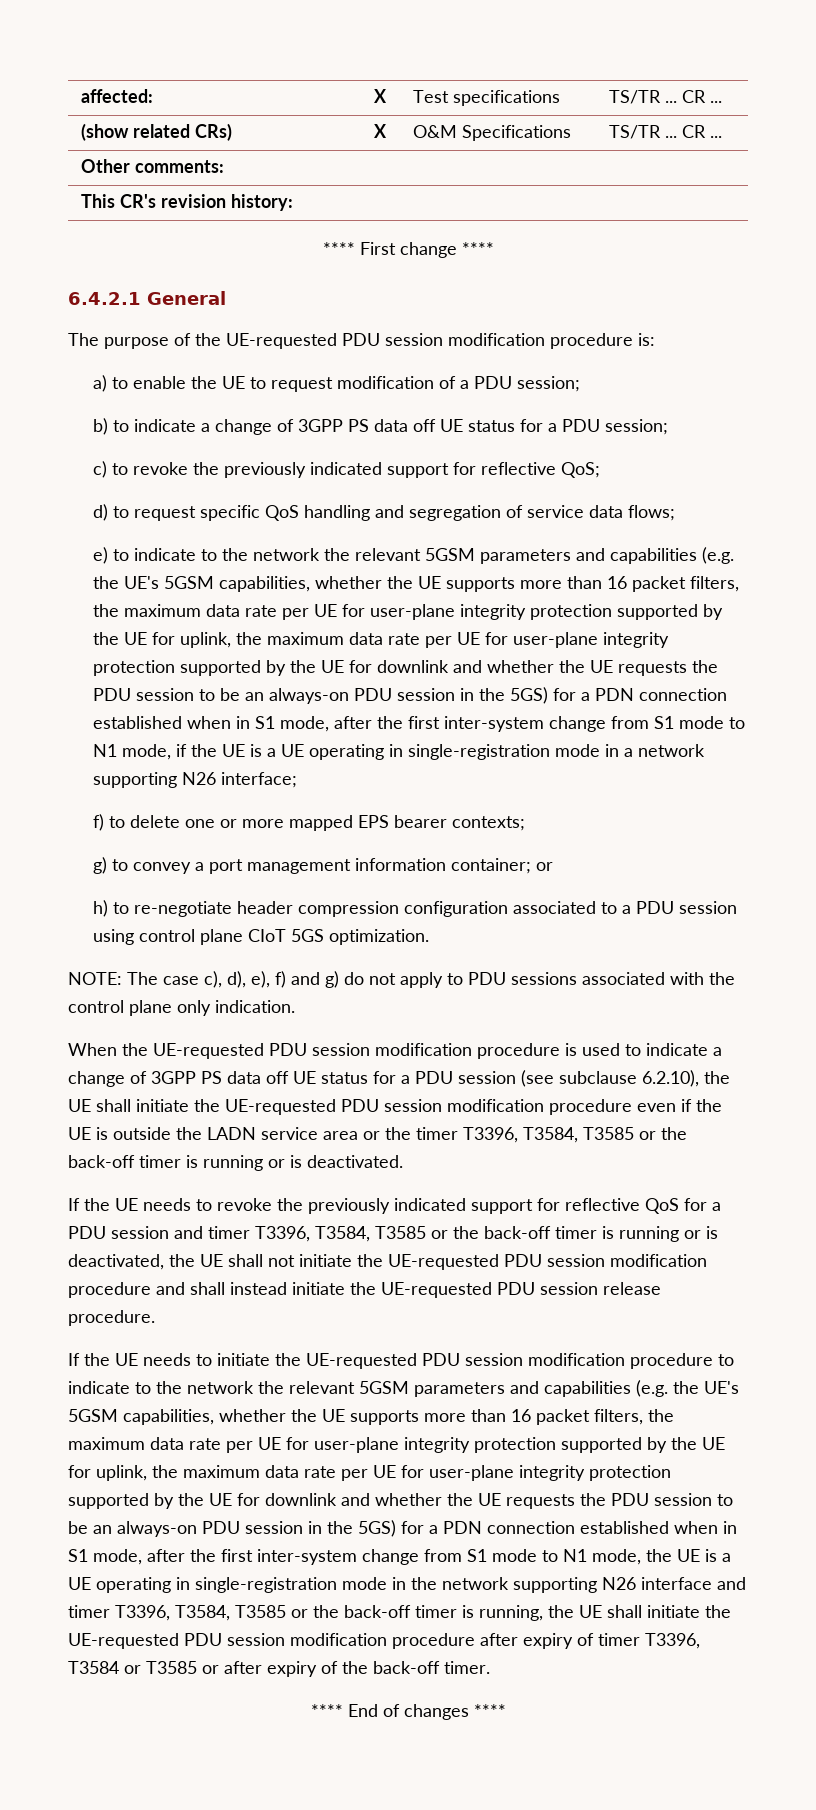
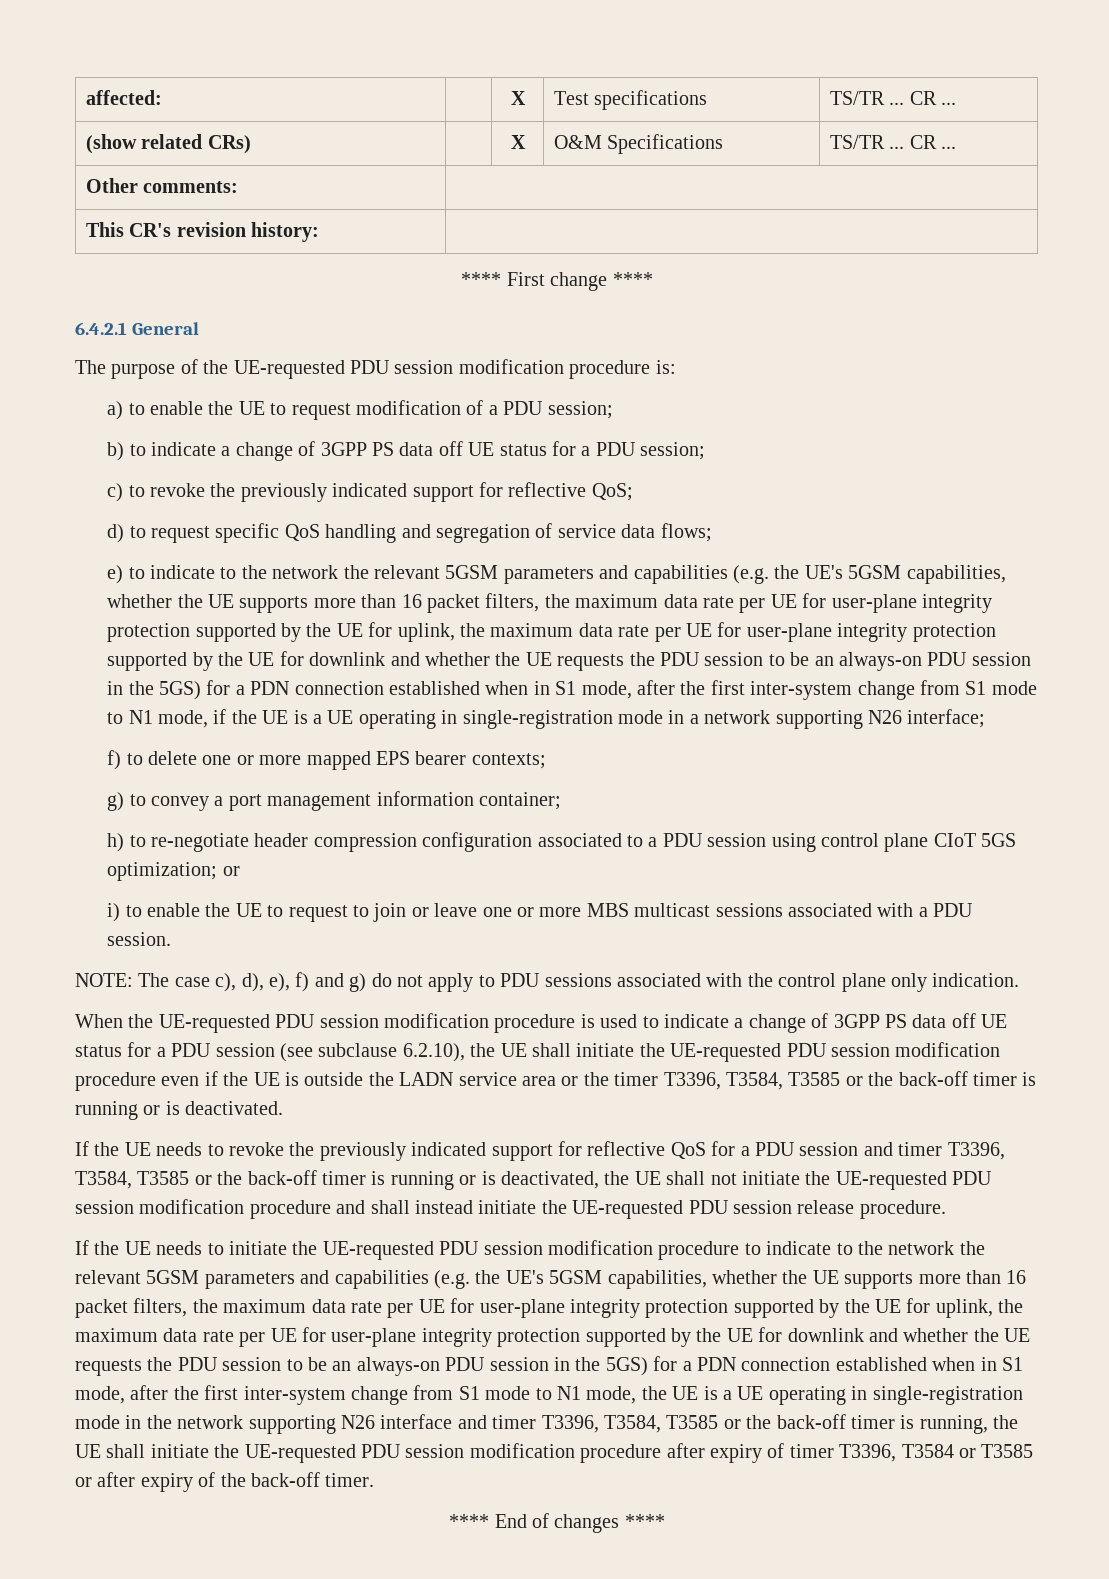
[535,862,553,871] or -> (562, 801) none
[328,929,429,945] optimization. -> [107,862,240,881] [107,903,974,922] [107,932,172,946] optimization; or // i) to enable the UE to request to join or leave one or more MBS multicast sessions associated with a PDU session.

